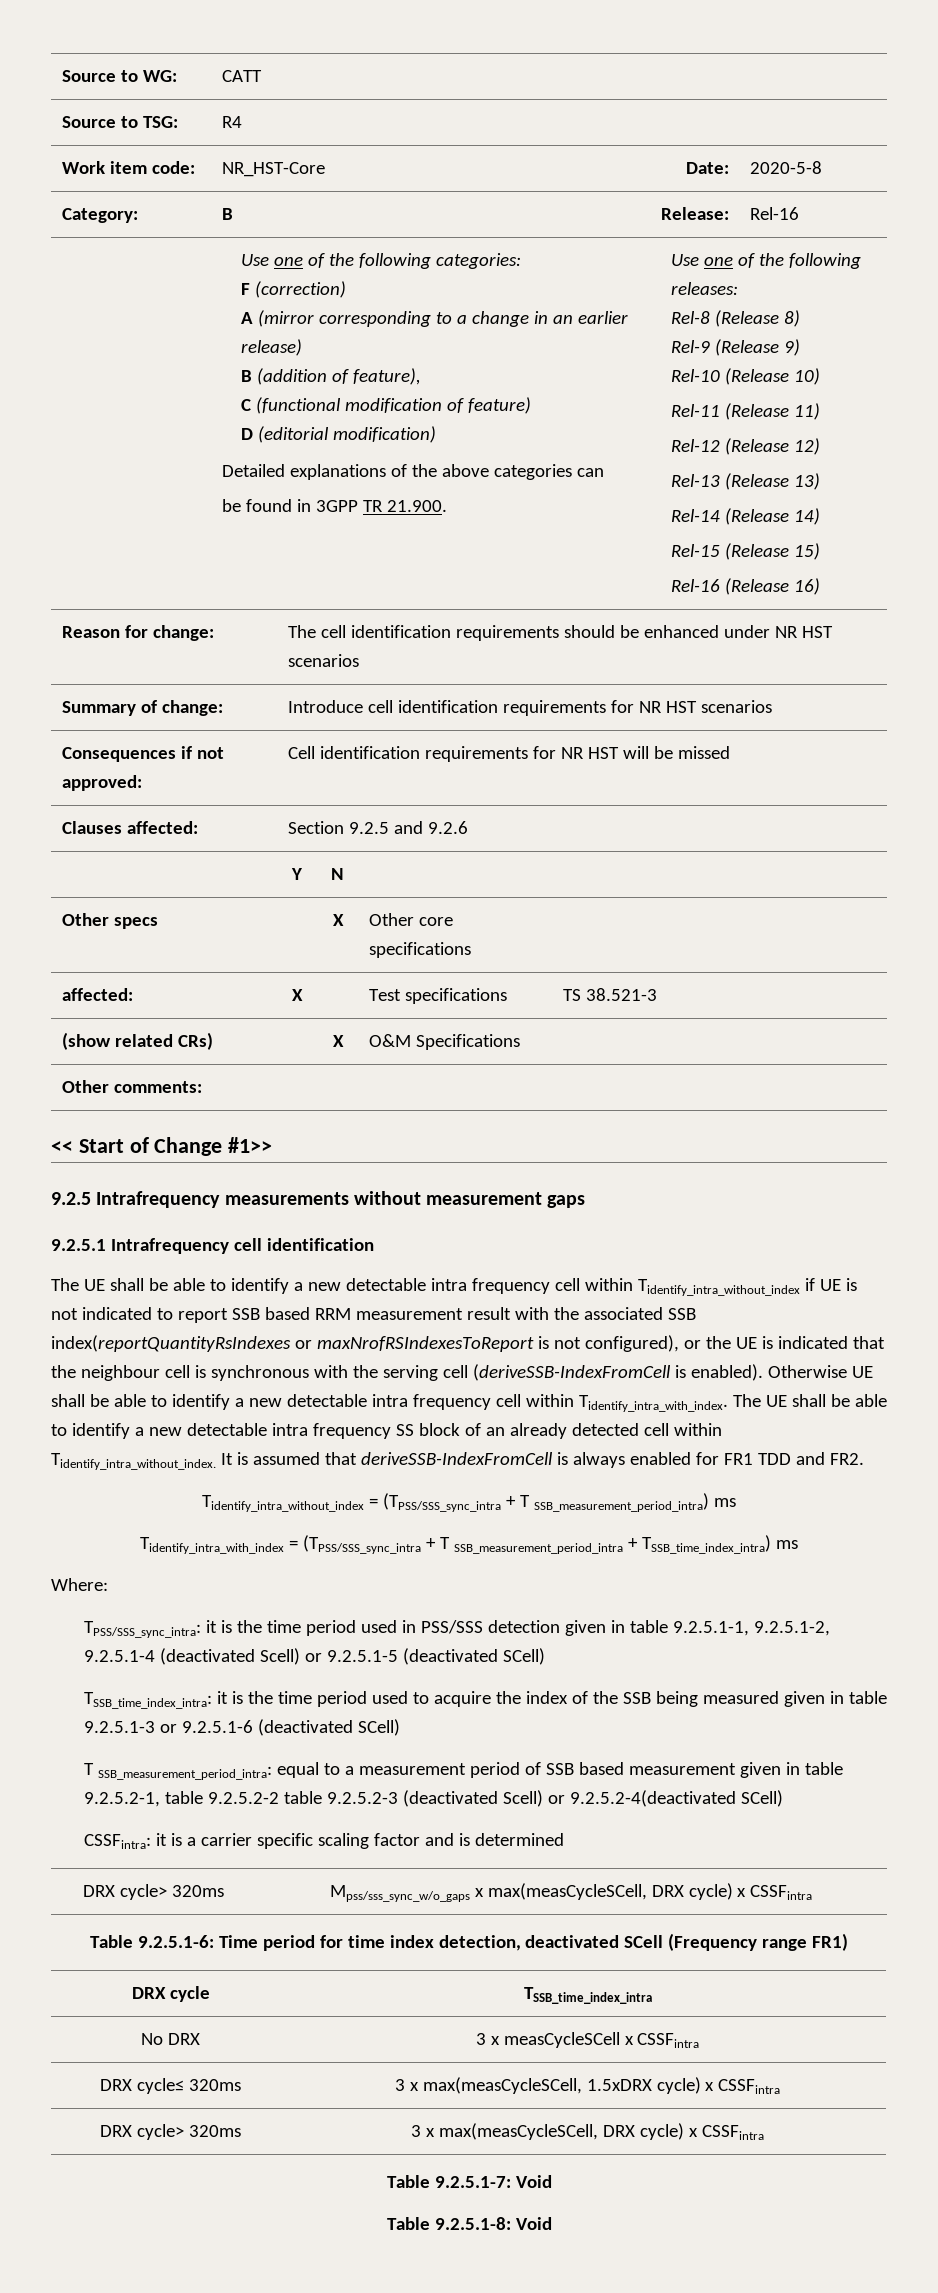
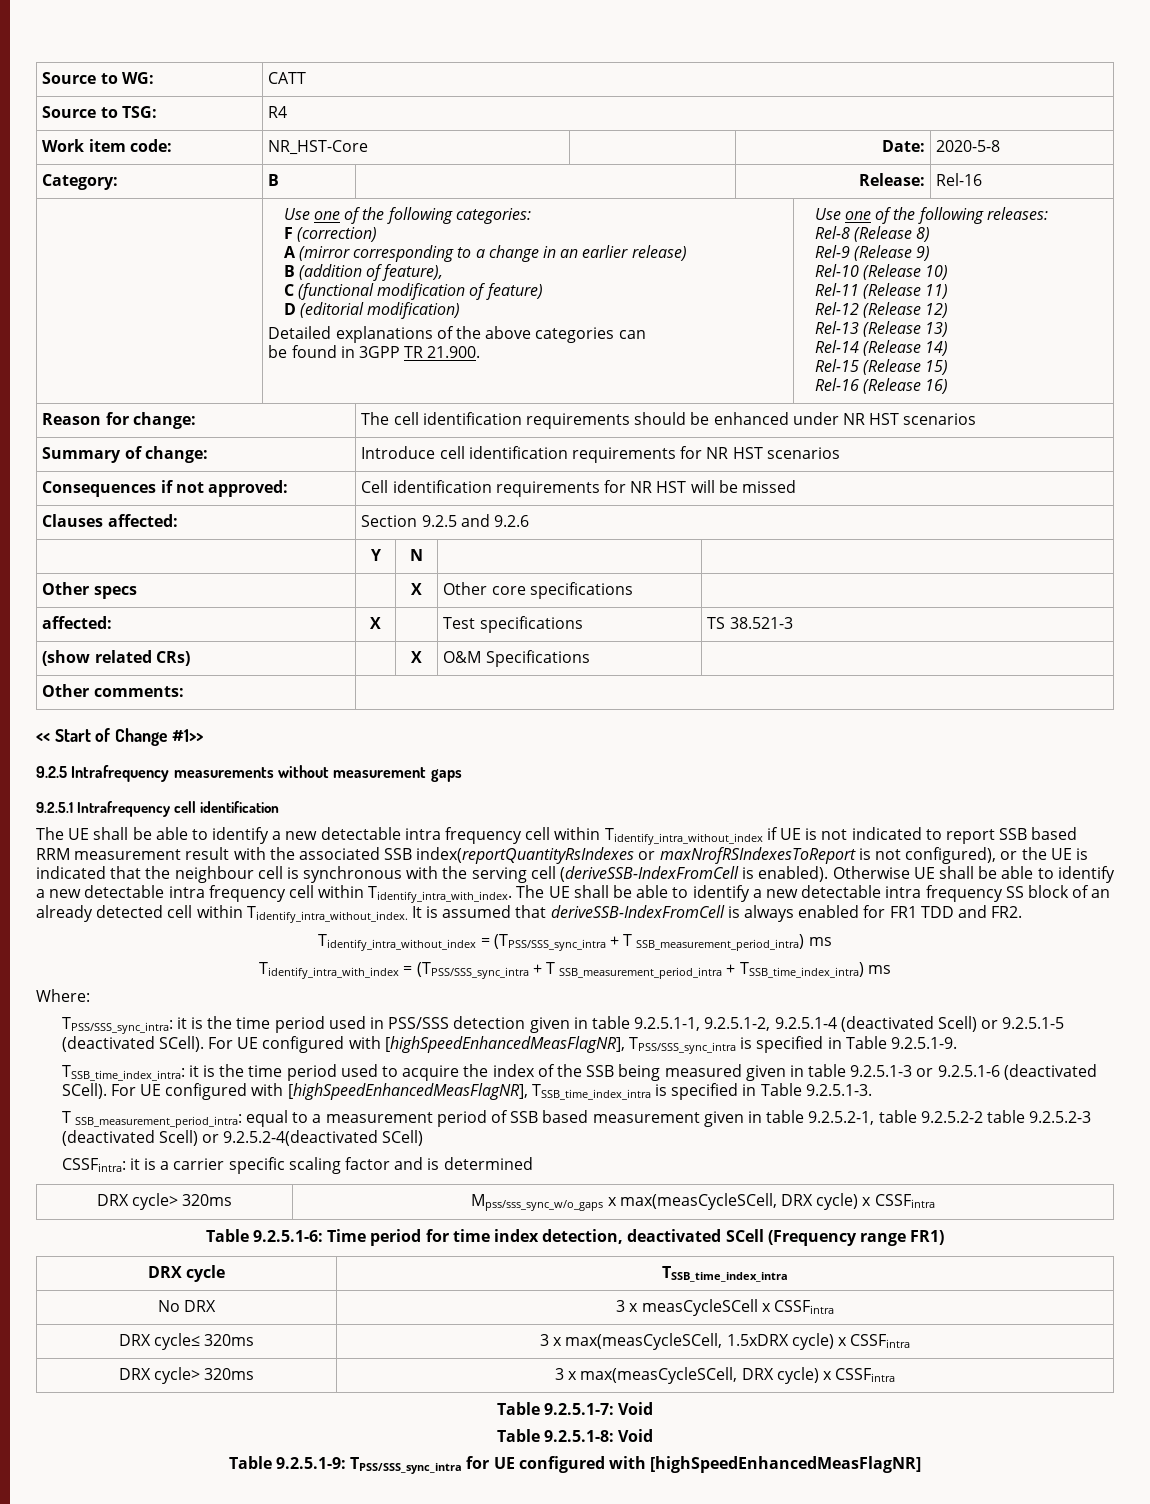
[502,1648,545,1665] SCell) -> [158,1036,957,1054] SCell). For UE configured with [highSpeedEnhancedMeasFlagNR], TPSS/SSS_sync_intra is specified in Table 9.2.5.1-9.
[357,1719,400,1736] SCell) -> [61,1083,872,1100] SCell). For UE configured with [highSpeedEnhancedMeasFlagNR], TSSB_time_index_intra is specified in Table 9.2.5.1-3.
(552, 2223) none -> [228,1456,922,1474] // Table 9.2.5.1-9: TPSS/SSS_sync_intra for UE configured with [highSpeedEnhancedMeasFlagNR]

